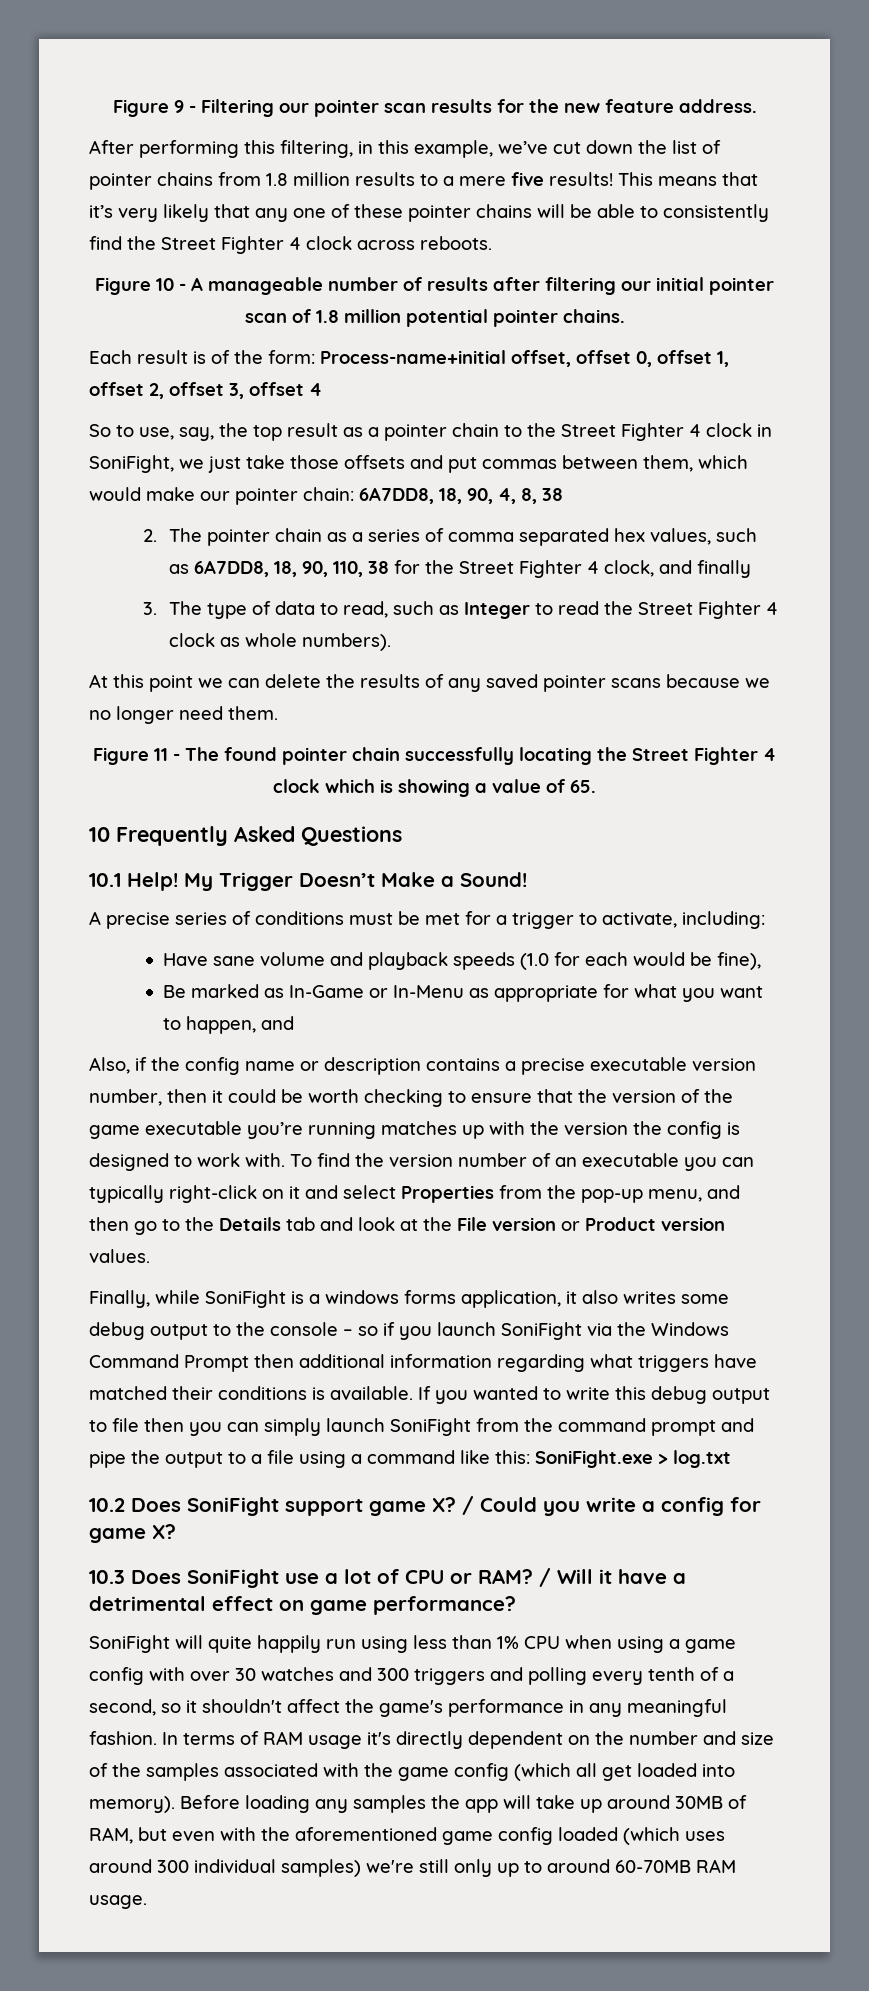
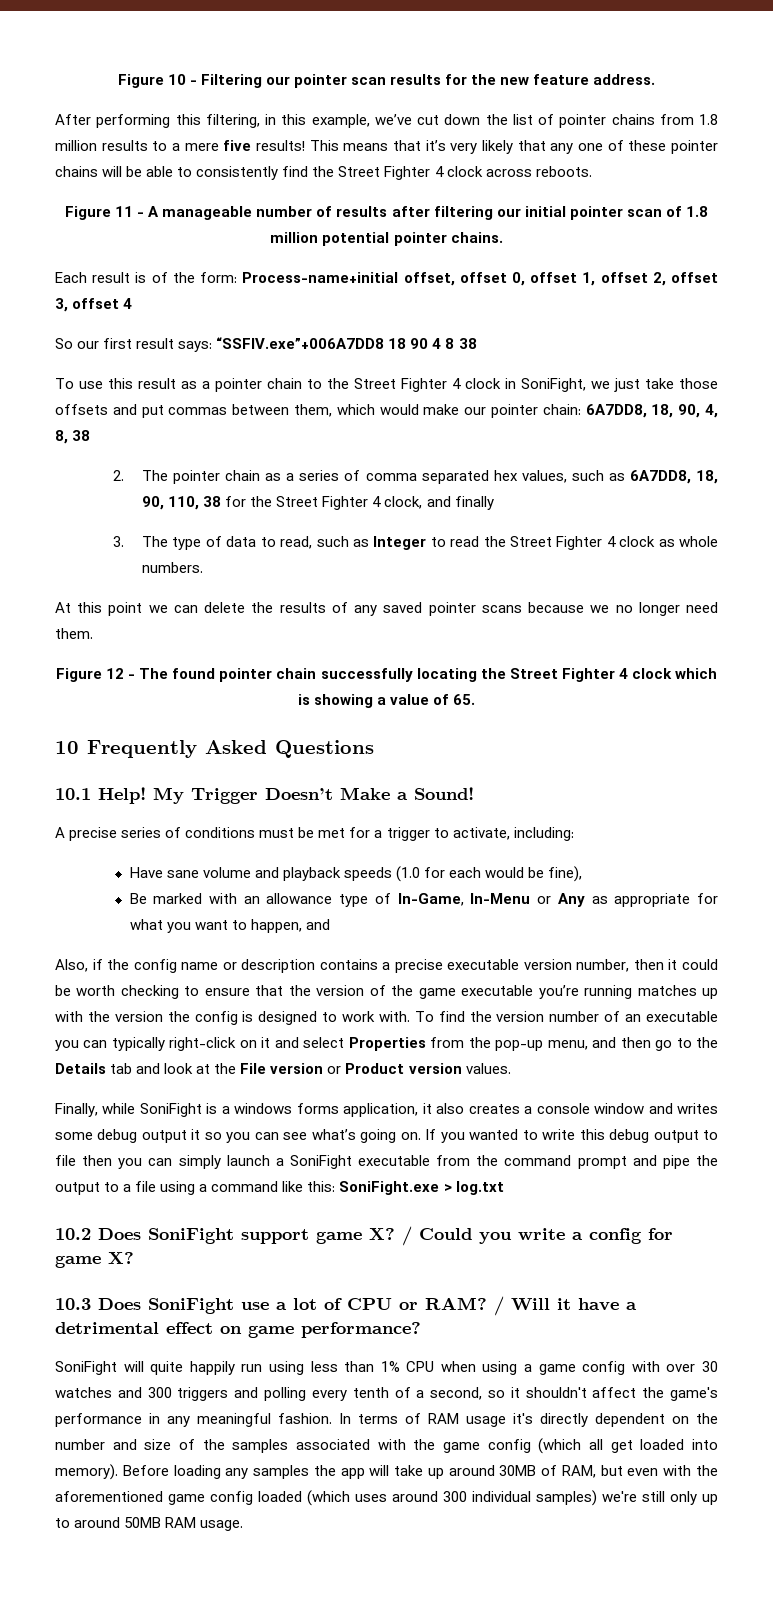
[112,99,184,117] Figure 9 -> [117,74,186,88] Figure 10
[156,278,174,291] 10 -> [115,206,134,217] 11
[116,423,282,441] to use, say, the top -> [77,337,477,352] [55,378,133,389] our first result says: “SSFIV.exe”+006A7DD8 18 90 4 8 38 // To use this
[302,633,392,651] numbers). -> [142,562,204,573] numbers.
[154,748,168,761] 11 -> [106,668,125,679] 12
[263,985,464,998] as In-Game or In-Menu -> [208,893,585,907] with an allowance type of In-Game, In-Menu or Any
[623,1291,729,1304] [89,1322,729,1340] [89,1354,757,1372] [89,1386,413,1400] writes some debug output to the console – so if you launch SoniFight via the Windows Command Prompt then additional information regarding what triggers have matched their conditions is available. -> [468,1103,718,1114] [55,1129,421,1143] creates a console window and writes some debug output it so you can see what’s going on.
[390,1418,471,1436] SoniFight -> [275,1155,431,1169] a SoniFight executable
[615,1860,691,1873] 60-70MB -> [124,1517,162,1528] 50MB

